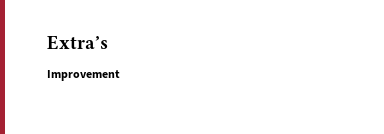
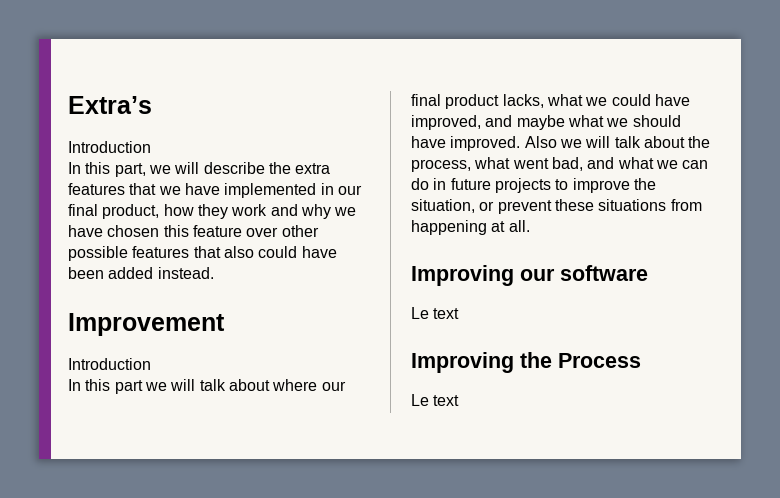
[47,70,120,81] Improvement -> [68,141,151,153] [68,162,331,177] [68,183,362,198] [68,204,357,219] [68,225,319,237] [68,246,337,261] [68,267,214,279] [68,313,225,336] [68,358,151,370] [68,379,346,394] [411,94,690,109] [411,115,681,130] [411,136,711,151] [411,157,709,172] [411,178,656,193] [411,199,702,214] [411,220,530,235] [411,265,648,286] [411,307,460,319] [411,352,641,373] [411,394,460,406] Introduction // In this part, we will describe the extra features that we have implemented in our final product, how they work and why we have chosen this feature over other possible features that also could have been added instead. // Improvement // Introduction // In this part we will talk about where our final product lacks, what we could have improved, and maybe what we should have improved. Also we will talk about the process, what went bad, and what we can do in future projects to improve the situation, or prevent these situations from happening at all. // Improving our software // Le text // Improving the Process // Le text

